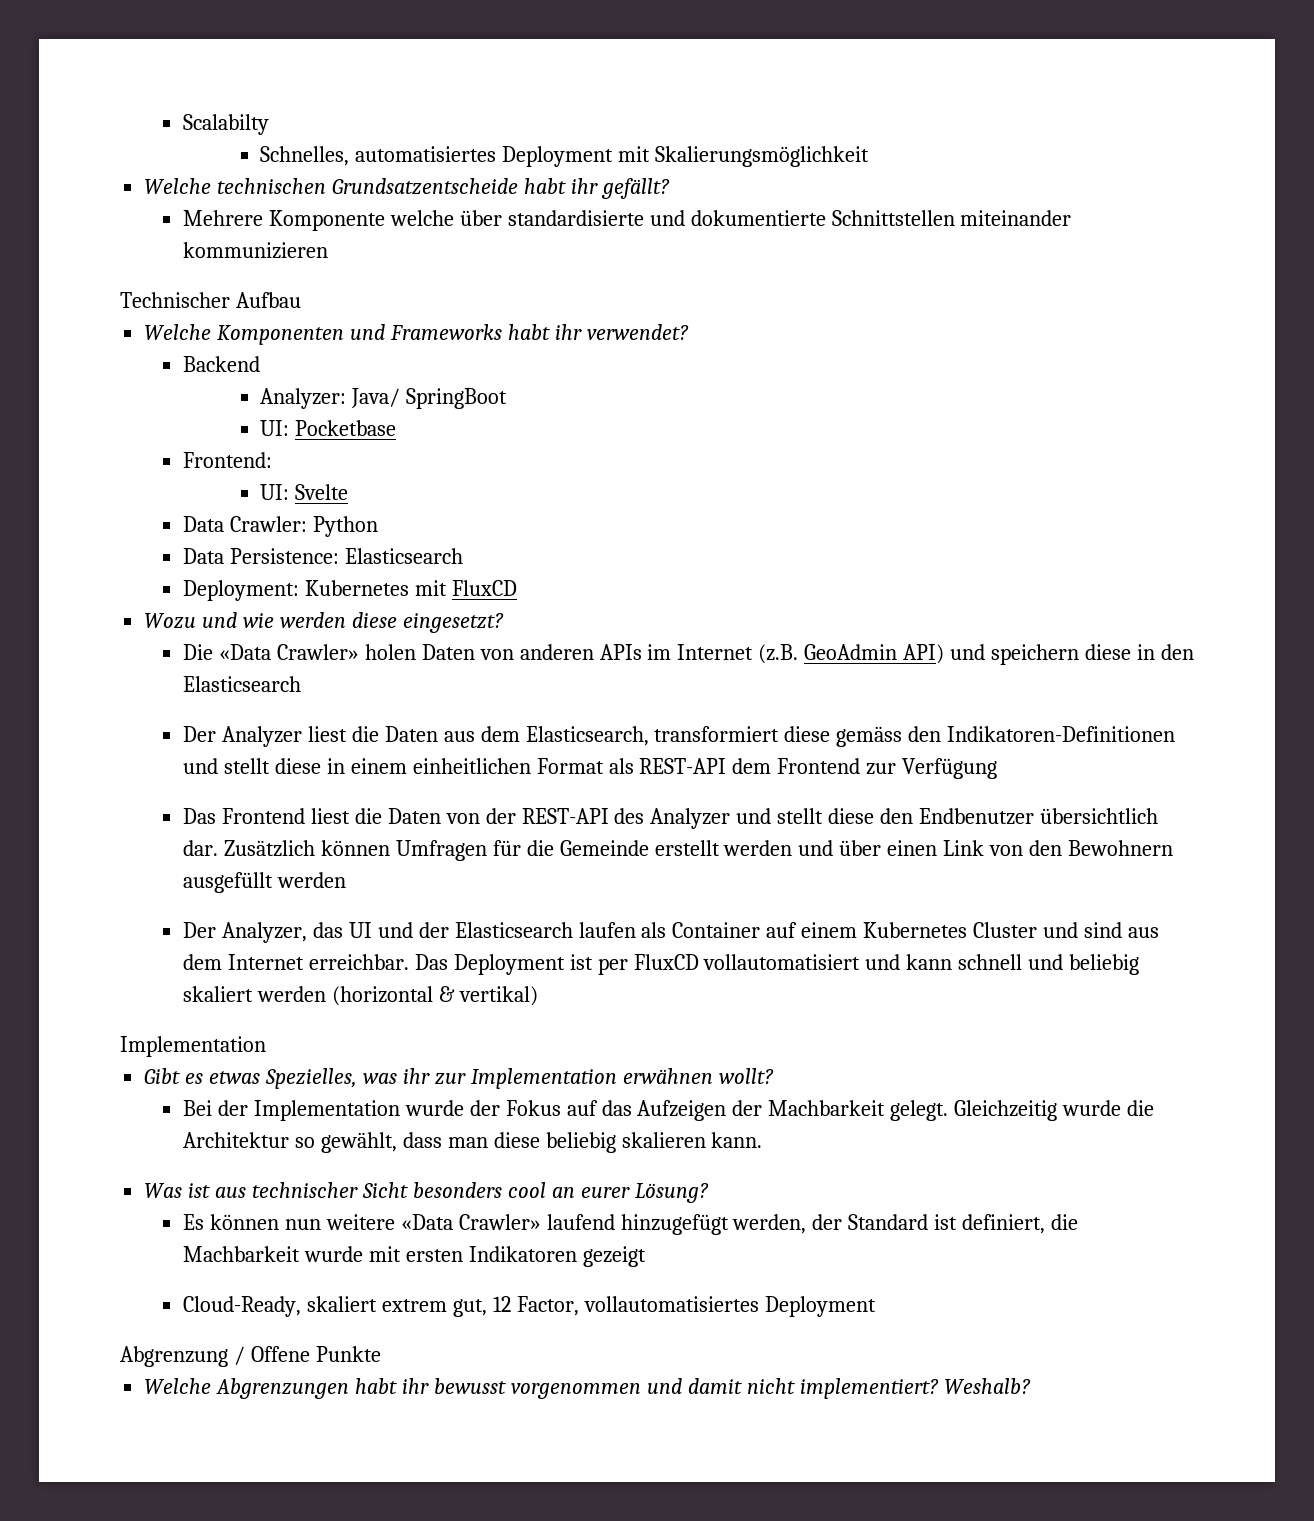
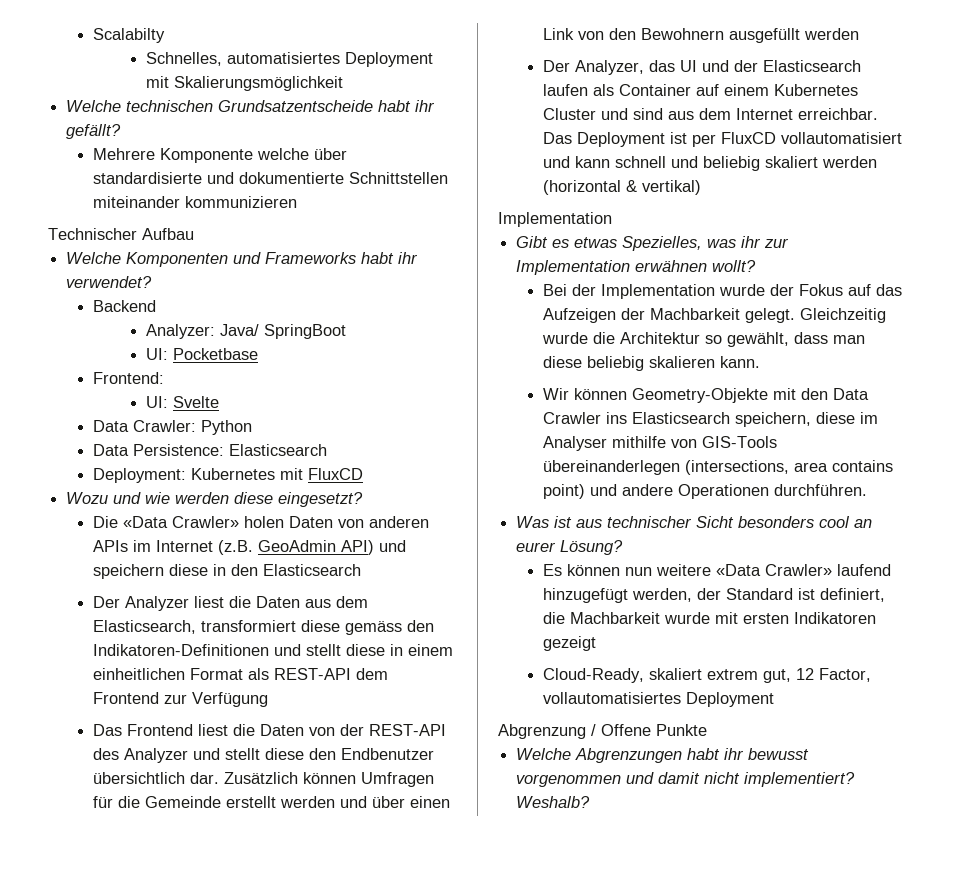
(763, 1140) none -> [542,388,869,403] [542,412,878,427] [542,436,777,451] [542,460,893,475] [542,484,867,499] // Wir können Geometry-Objekte mit den Data Crawler ins Elasticsearch speichern, diese im Analyser mithilfe von GIS-Tools übereinanderlegen (intersections, area contains point) und andere Operationen durchführen.

